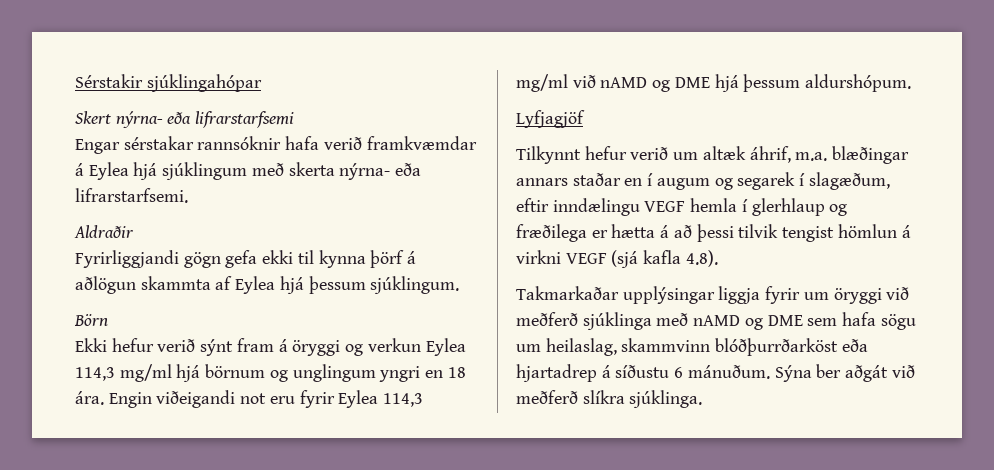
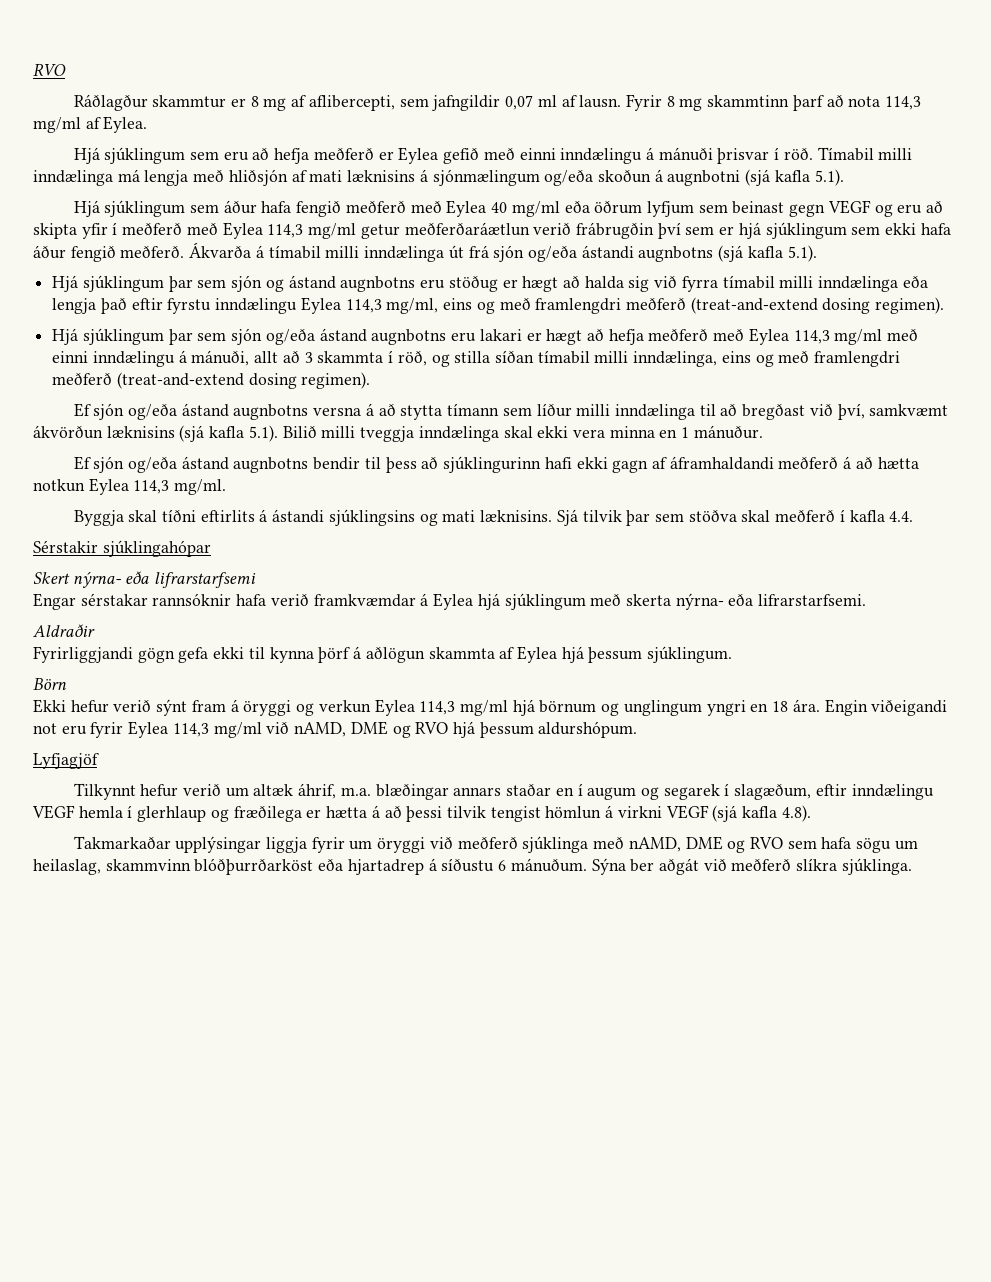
(75, 81) none -> [33,63,66,76] [73,94,922,111] [33,116,148,133] [73,147,913,164] [33,169,844,186] [73,200,944,217] [33,222,951,239] [33,242,817,262] [52,275,928,292] [52,297,945,314] [52,328,919,345] [52,350,901,367] [52,372,371,389] [73,403,949,420] [33,425,763,442] [73,456,919,473] [33,478,227,495] [73,509,914,526] RVO // Ráðlagður skammtur er 8 mg af aflibercepti, sem jafngildir 0,07 ml af lausn. Fyrir 8 mg skammtinn þarf að nota 114,3 mg/ml af Eylea. // Hjá sjúklingum sem eru að hefja meðferð er Eylea gefið með einni inndælingu á mánuði þrisvar í röð. Tímabil milli inndælinga má lengja með hliðsjón af mati læknisins á sjónmælingum og/eða skoðun á augnbotni (sjá kafla 5.1). // Hjá sjúklingum sem áður hafa fengið meðferð með Eylea 40 mg/ml eða öðrum lyfjum sem beinast gegn VEGF og eru að skipta yfir í meðferð með Eylea 114,3 mg/ml getur meðferðaráætlun verið frábrugðin því sem er hjá sjúklingum sem ekki hafa áður fengið meðferð. Ákvarða á tímabil milli inndælinga út frá sjón og/eða ástandi augnbotns (sjá kafla 5.1). // Hjá sjúklingum þar sem sjón og ástand augnbotns eru stöðug er hægt að halda sig við fyrra tímabil milli inndælinga eða lengja það eftir fyrstu inndælingu Eylea 114,3 mg/ml, eins og með framlengdri meðferð (treat-and-extend dosing regimen). // Hjá sjúklingum þar sem sjón og/eða ástand augnbotns eru lakari er hægt að hefja meðferð með Eylea 114,3 mg/ml með einni inndælingu á mánuði, allt að 3 skammta í röð, og stilla síðan tímabil milli inndælinga, eins og með framlengdri meðferð (treat-and-extend dosing regimen). // Ef sjón og/eða ástand augnbotns versna á að stytta tímann sem líður milli inndælinga til að bregðast við því, samkvæmt ákvörðun læknisins (sjá kafla 5.1). Bilið milli tveggja inndælinga skal ekki vera minna en 1 mánuður. // Ef sjón og/eða ástand augnbotns bendir til þess að sjúklingurinn hafi ekki gagn af áframhaldandi meðferð á að hætta notkun Eylea 114,3 mg/ml. // Byggja skal tíðni eftirlits á ástandi sjúklingsins og mati læknisins. Sjá tilvik þar sem stöðva skal meðferð í kafla 4.4. //
[600,77,710,92] nAMD og DME -> [294,721,449,738] nAMD, DME og RVO
[693,315,803,330] nAMD og DME -> [628,836,783,853] nAMD, DME og RVO

